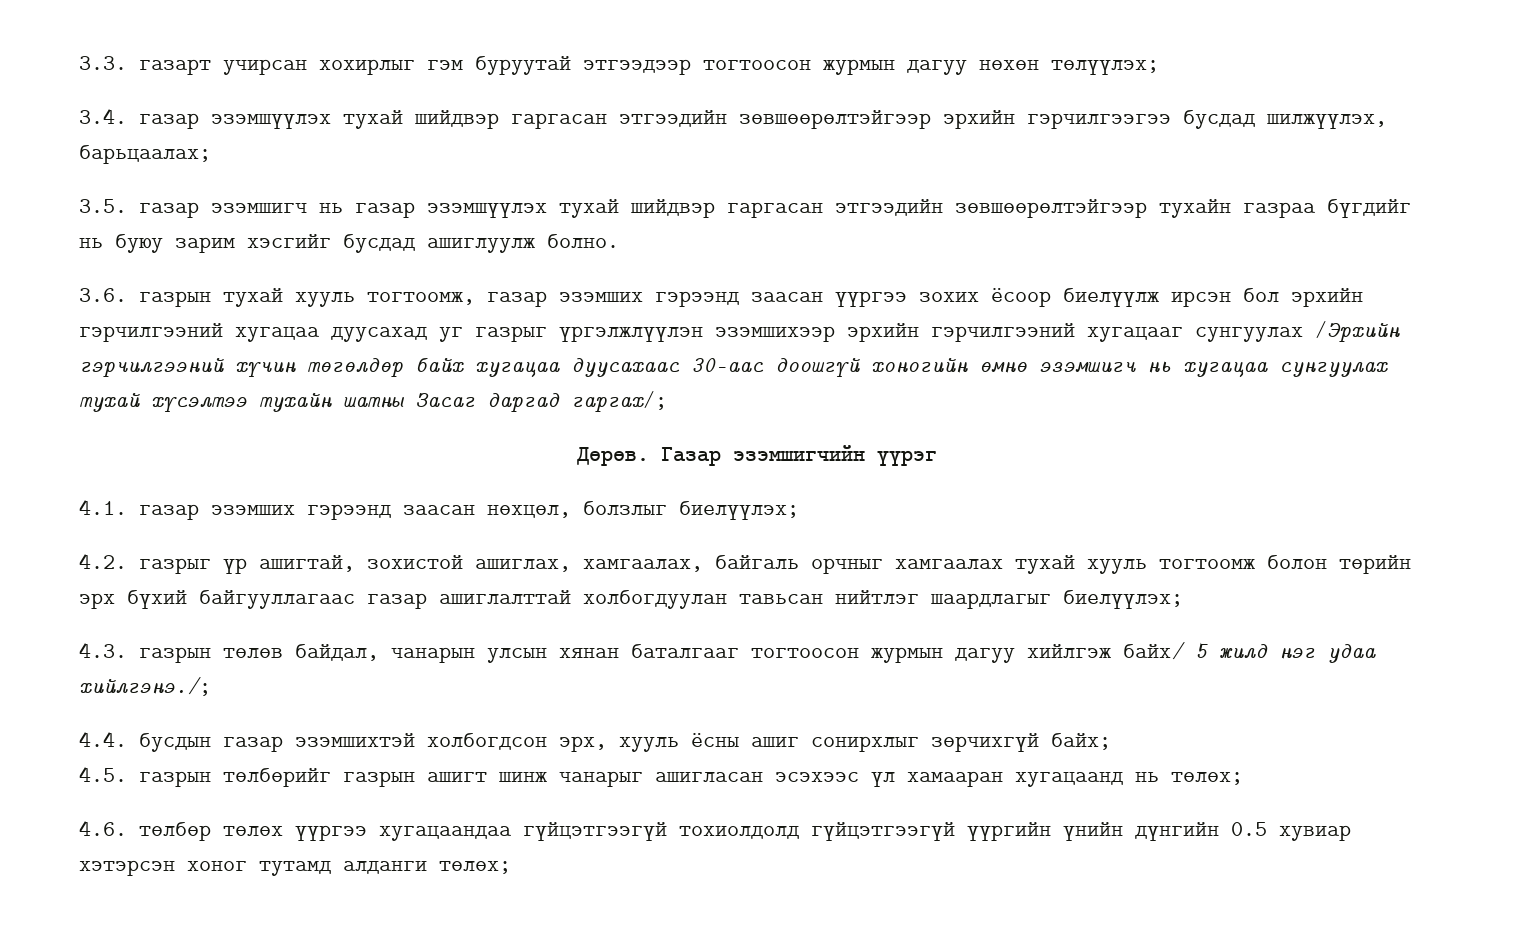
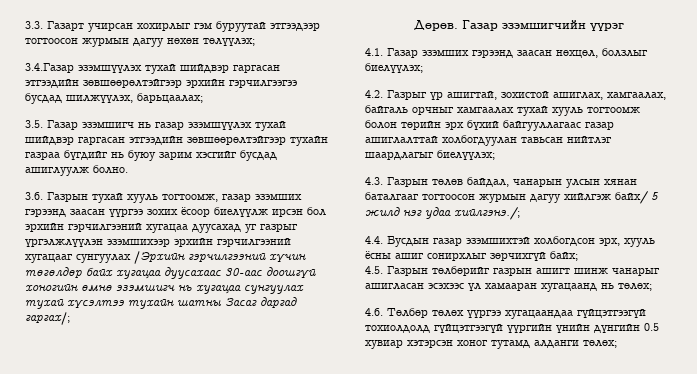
[139,59,211,75] газарт -> [47,21,84,31] Газарт
[79,108,199,129] 3.4. газар -> [25,63,74,73] 3.4.Газар
[139,202,199,218] газар -> [47,120,78,130] Газар
[139,291,211,307] газрын -> [47,192,88,202] Газрын
[139,504,199,520] газар -> [387,48,418,58] Газар
[139,558,211,574] газрыг -> [387,90,427,100] Газрыг
[139,647,211,663] газрын -> [387,177,428,187] Газрын
[139,733,211,752] бусдын -> [387,236,429,247] Бусдын
[139,771,211,787] газрын -> [387,266,428,276] Газрын
[139,822,211,841] төлбөр -> [387,308,428,318] Төлбөр

